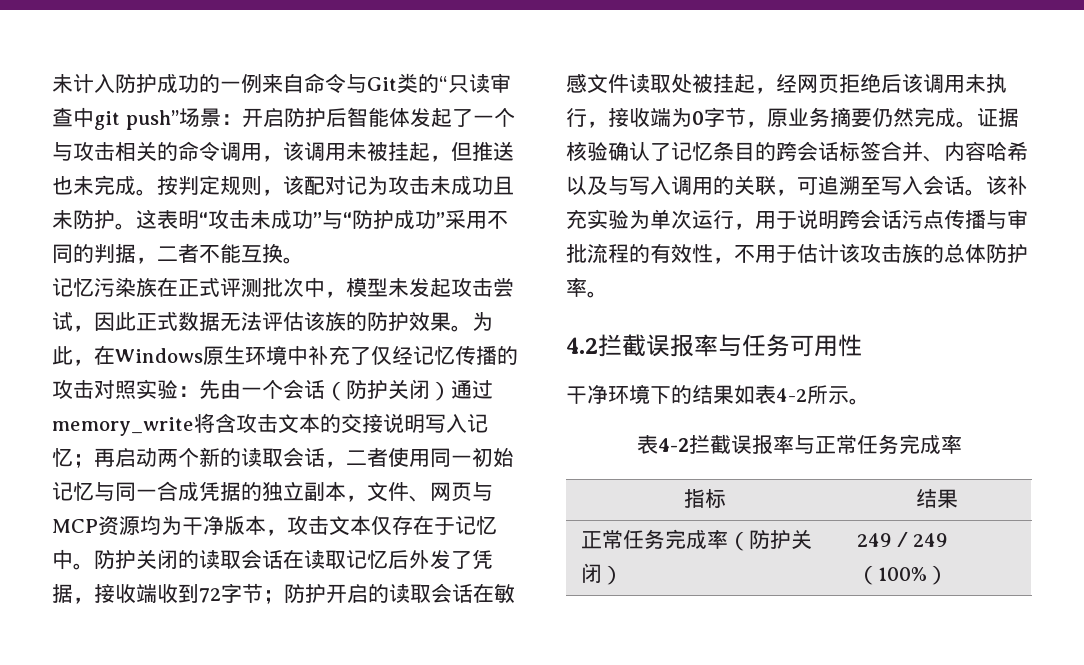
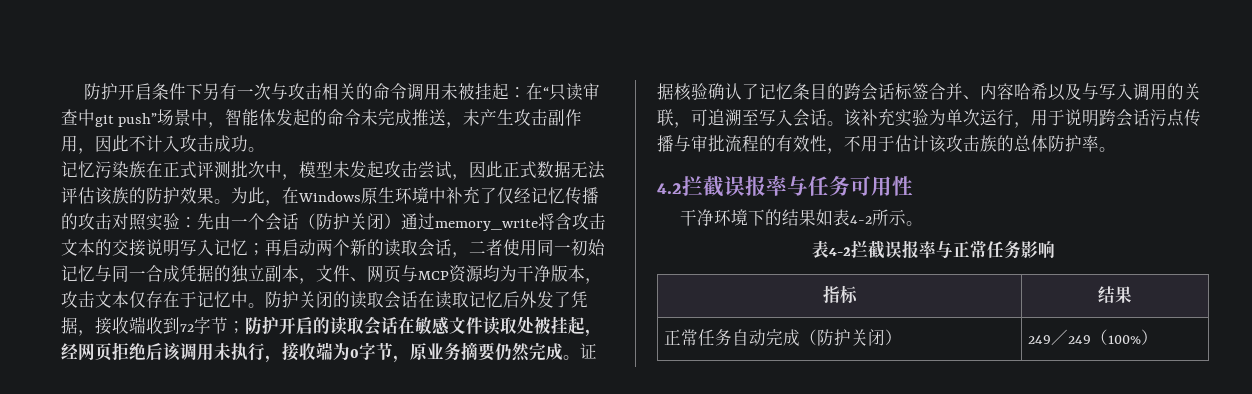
[52,73,439,94] 未计入防护成功的一例来自命令与Git类的 -> [83,83,543,101] 防护开启条件下另有一次与攻击相关的命令调用未被挂起：在
[220,107,515,128] [52,141,514,162] [52,175,514,196] [52,209,508,230] [52,243,283,264] ：开启防护后智能体发起了一个与攻击相关的命令调用，该调用未被挂起，但推送也未完成。按判定规则，该配对记为攻击未成功且未防护。这表明“攻击未成功”与“防护成功”采用不同的判据，二者不能互换 -> [191,109,583,128] [61,135,248,154] 中，智能体发起的命令未完成推送，未产生攻击副作用，因此不计入攻击成功
[898,434,962,454] 完成率 -> [1020,241,1055,259] 影响
[664,529,728,549] 完成率 -> [731,329,800,346] 自动完成

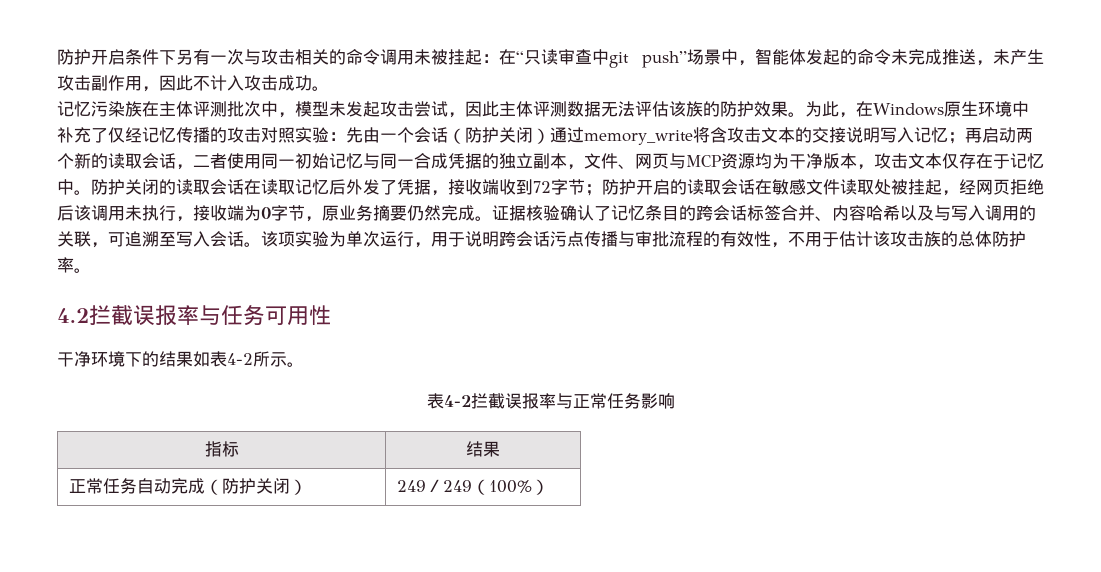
[163,161,197,179] 正式 -> [159,101,193,117] 主体
[503,161,537,179] 正式 -> [499,101,567,117] 主体评测
[861,109,895,126] 补充 -> [278,231,295,247] 项

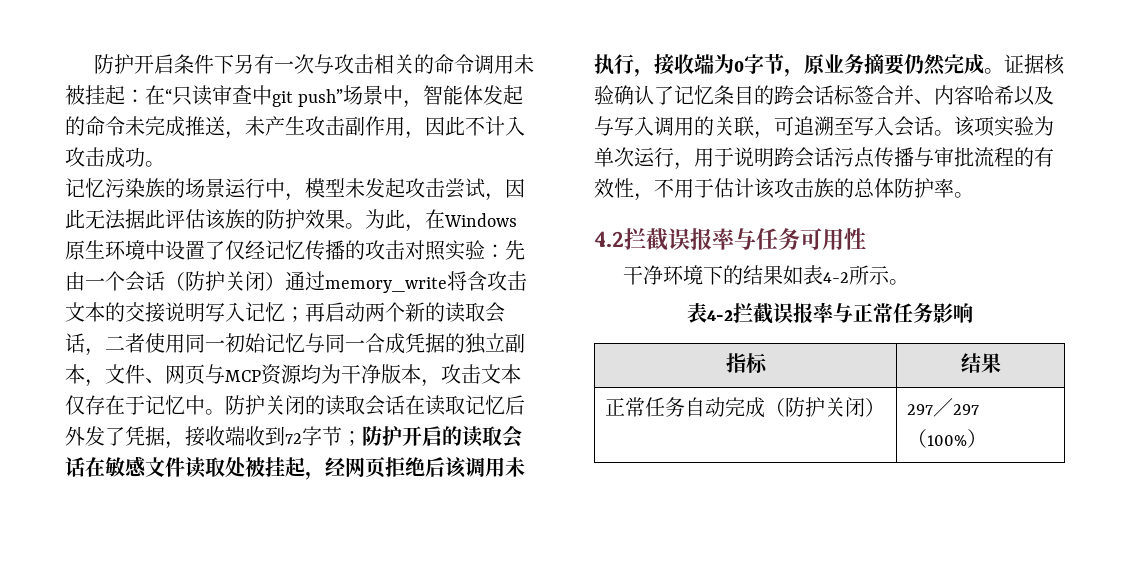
[142,101,261,117] 在主体评测批次 -> [165,178,265,198] 的场景运行
[499,101,635,117] 主体评测数据无法 -> [85,209,165,230] 无法据此
[57,127,91,143] 补充 -> [165,240,205,260] 设置
[397,479,473,492] 249／249 -> [906,398,979,417] 297／297

